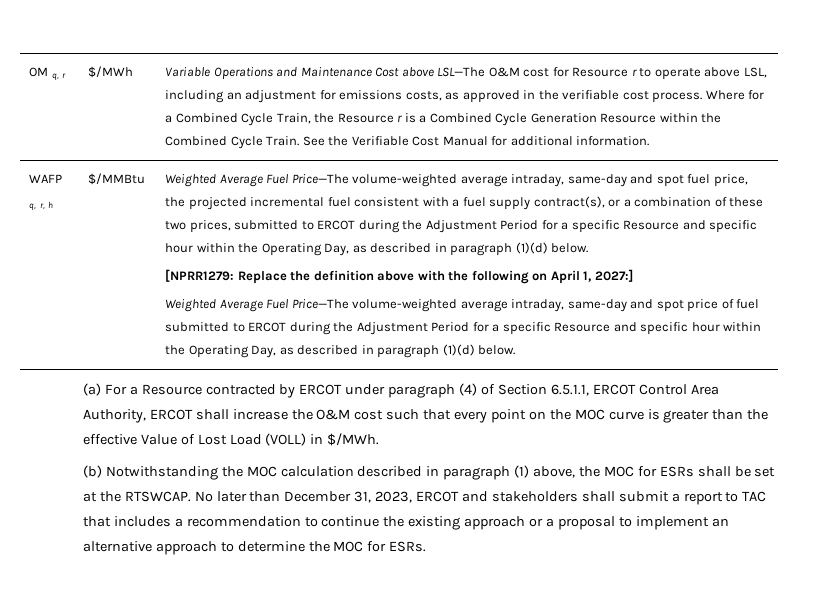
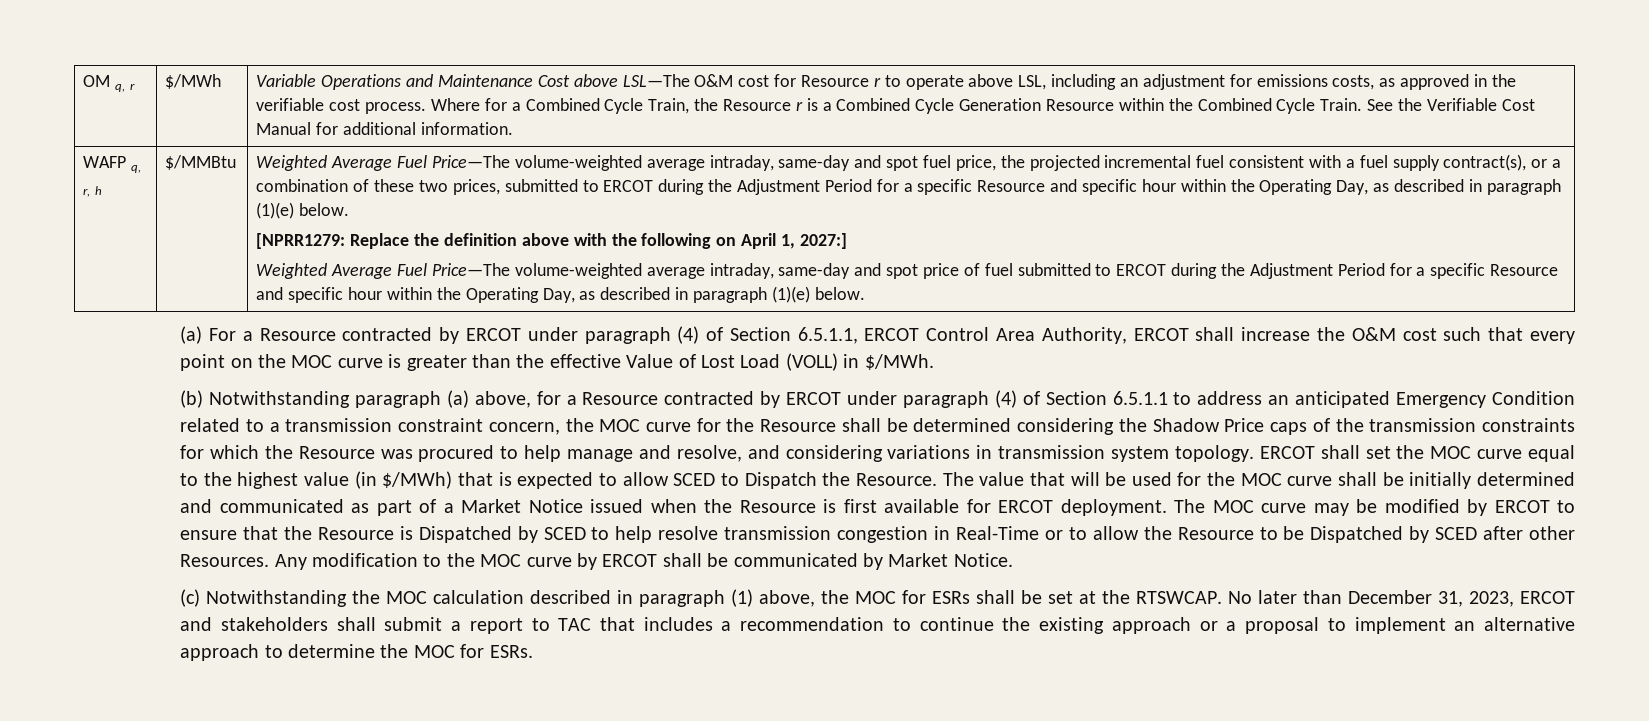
[515,242,548,254] (1)(d) -> [256,202,295,219] (1)(e)
[442,344,475,356] (1)(d) -> [771,286,810,303] (1)(e)
(218, 473) none -> [354,390,1576,408] [180,418,1576,435] [180,445,1575,462] [180,471,1575,489] [180,499,1575,516] [180,526,1576,543] [180,553,1013,570] [180,589,348,607] paragraph (a) above, for a Resource contracted by ERCOT under paragraph (4) of Section 6.5.1.1 to address an anticipated Emergency Condition related to a transmission constraint concern, the MOC curve for the Resource shall be determined considering the Shadow Price caps of the transmission constraints for which the Resource was procured to help manage and resolve, and considering variations in transmission system topology. ERCOT shall set the MOC curve equal to the highest value (in $/MWh) that is expected to allow SCED to Dispatch the Resource. The value that will be used for the MOC curve shall be initially determined and communicated as part of a Market Notice issued when the Resource is first available for ERCOT deployment. The MOC curve may be modified by ERCOT to ensure that the Resource is Dispatched by SCED to help resolve transmission congestion in Real-Time or to allow the Resource to be Dispatched by SCED after other Resources. Any modification to the MOC curve by ERCOT shall be communicated by Market Notice. // (c) Notwithstanding

